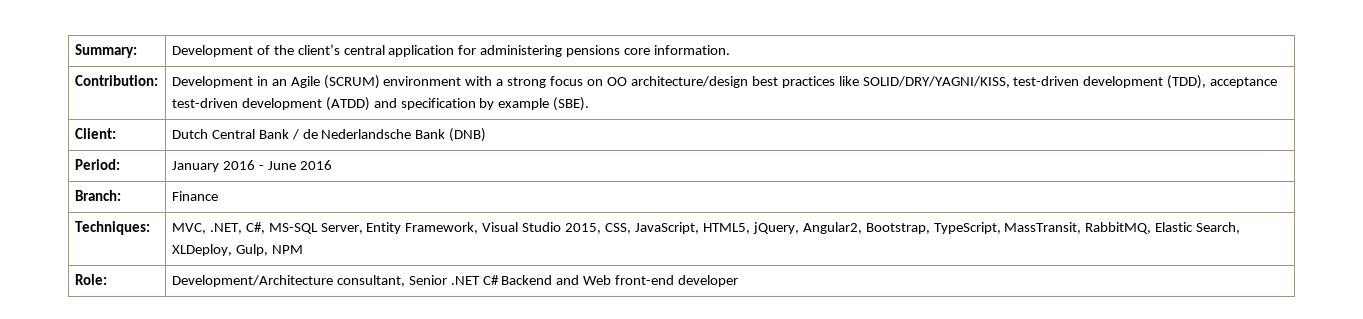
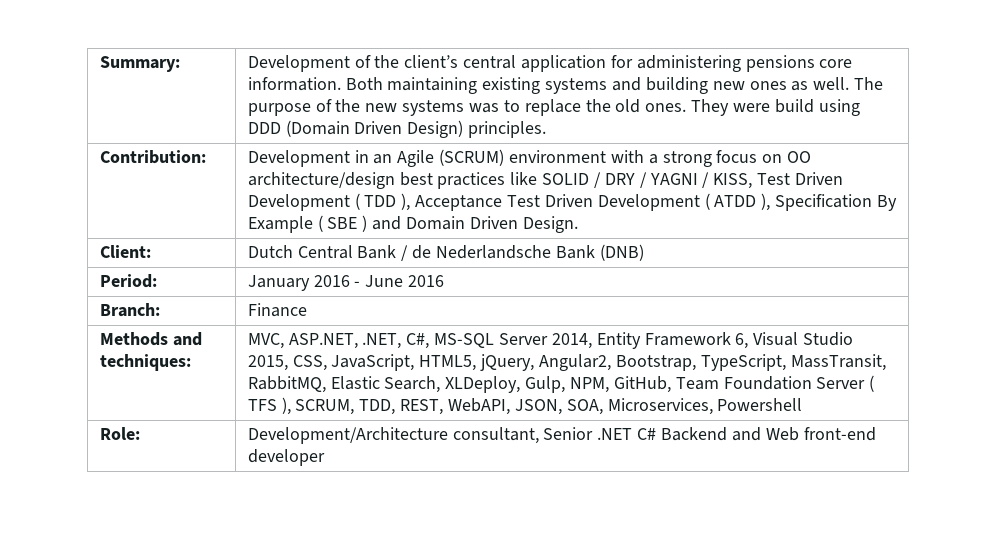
(731, 50) none -> [345,77,884,94] [247,99,860,116] [247,120,547,138] Both maintaining existing systems and building new ones as well. The purpose of the new systems was to replace the old ones. They were build using DDD (Domain Driven Design) principles.
[862,75,1278,89] [171,97,590,111] SOLID/DRY/YAGNI/KISS, test-driven development (TDD), acceptance test-driven development (ATDD) and specification by example (SBE). -> [542,172,844,189] [247,193,898,211] [247,215,578,233] SOLID / DRY / YAGNI / KISS, Test Driven Development ( TDD ), Acceptance Test Driven Development ( ATDD ), Specification By Example ( SBE ) and Domain Driven Design.
[74,221,150,235] Techniques: -> [99,332,202,346] [99,354,191,371] Methods and techniques:
(206, 228) none -> [288,333,358,349] ASP.NET,
[320,222,479,234] Server, Entity Framework, -> [499,332,749,349] Server 2014, Entity Framework 6,
[271,245,303,254] NPM -> [570,375,875,393] [247,397,803,415] NPM, GitHub, Team Foundation Server ( TFS ), SCRUM, TDD, REST, WebAPI, JSON, SOA, Microservices, Powershell

